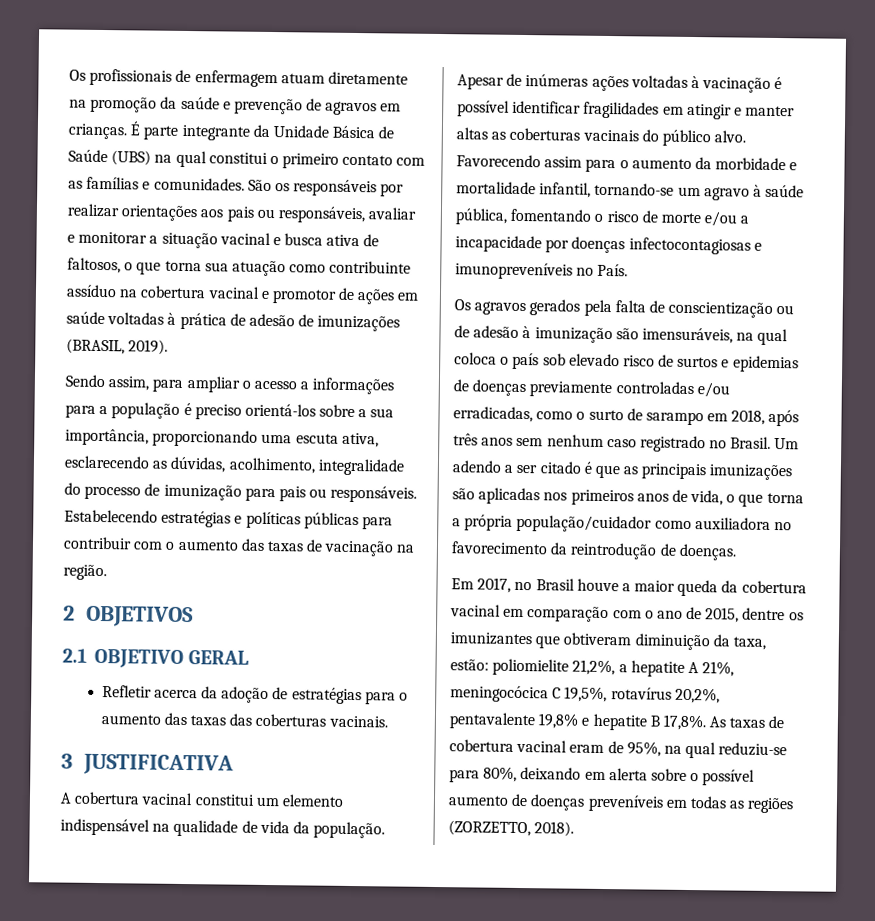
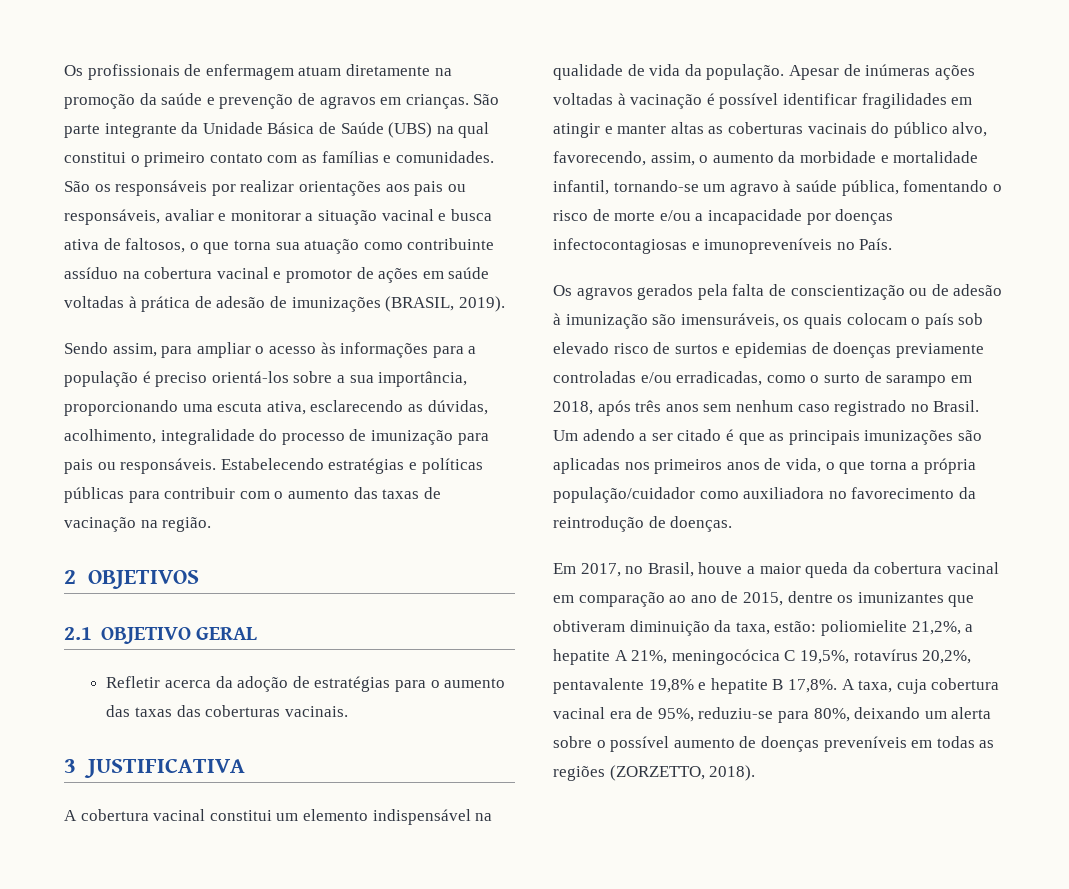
[130,121,142,136] É -> [473,94,500,105] São
[300,381,310,390] a -> [320,342,336,354] às
[714,130,747,143] [456,154,617,173] alvo. Favorecendo assim para -> [952,122,988,137] [553,151,695,166] alvo, favorecendo, assim,
[736,328,789,346] [454,352,497,365] na qual coloca -> [783,313,907,329] os quais colocam
[535,578,575,591] Brasil -> [647,562,694,577] Brasil,
[612,610,654,619] com o -> [669,595,687,603] ao
[709,715,785,729] [449,739,605,754] As taxas de cobertura vacinal eram -> [841,678,1000,694] [553,707,632,719] A taxa, cuja cobertura vacinal era
[663,741,717,759] na qual -> (694, 715) none
[584,771,606,781] em -> [924,711,947,719] um

